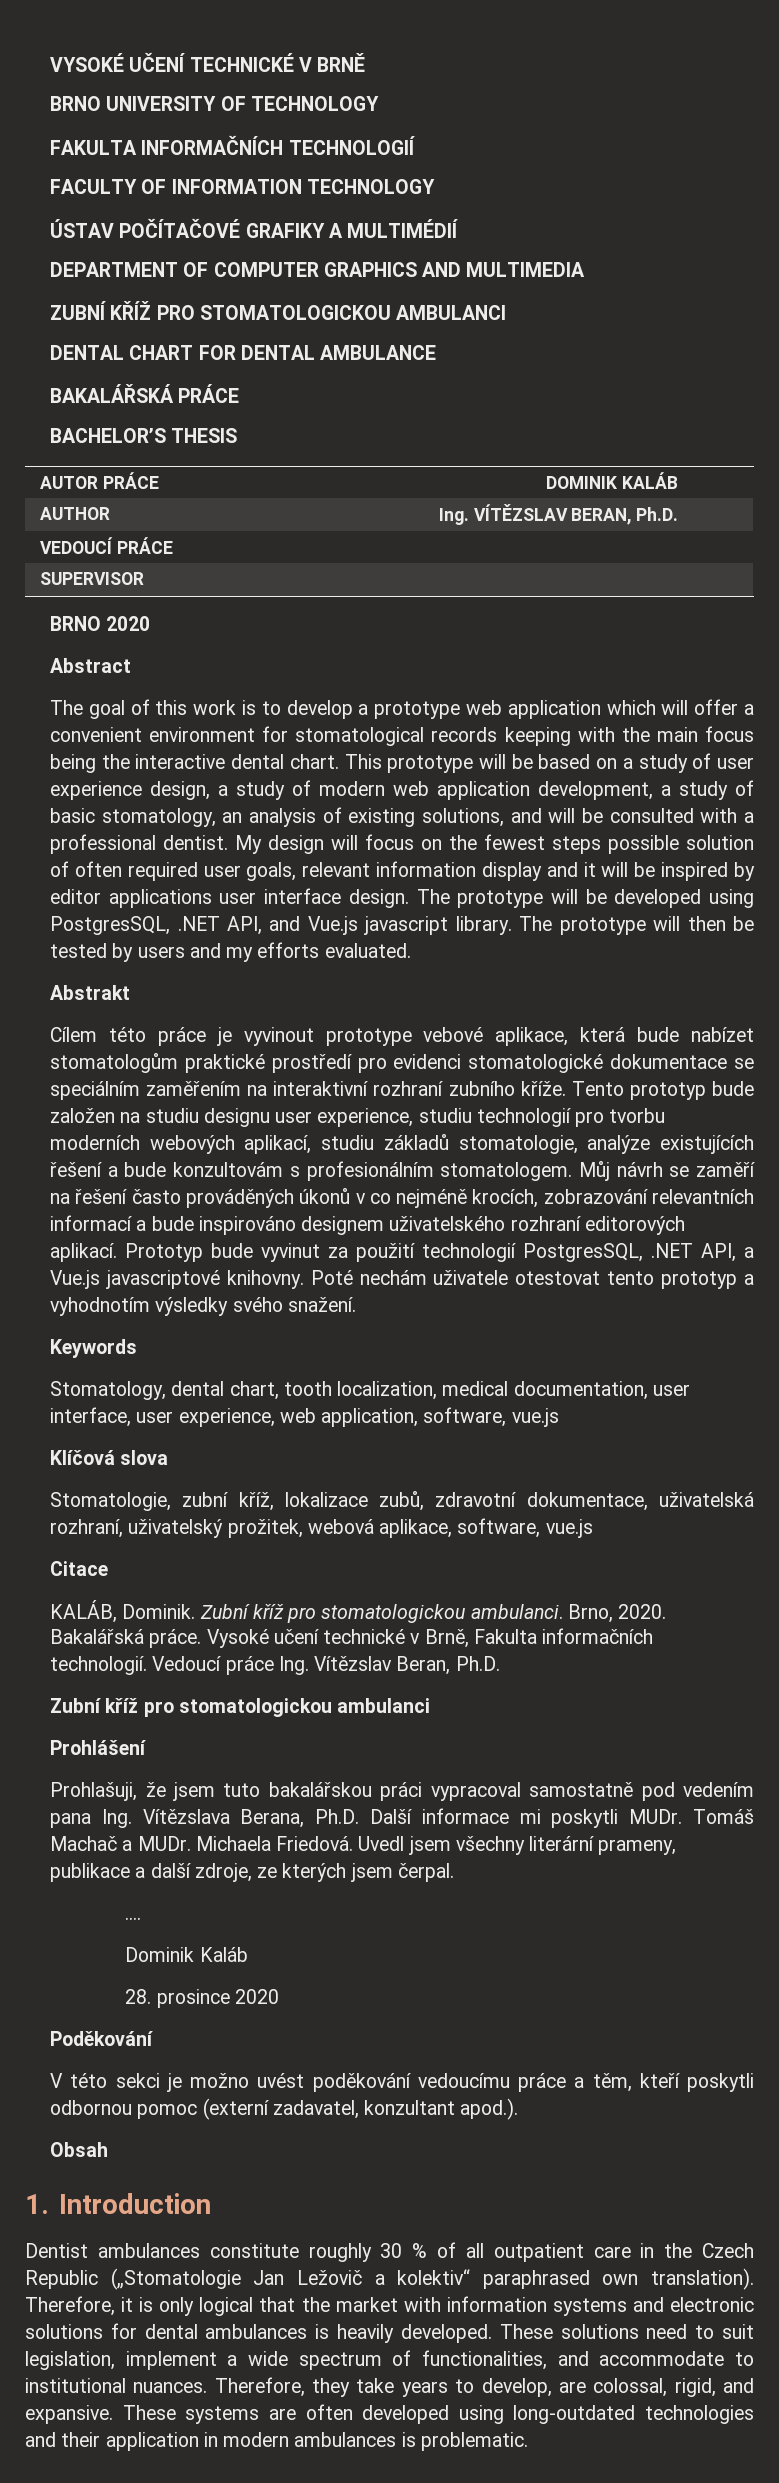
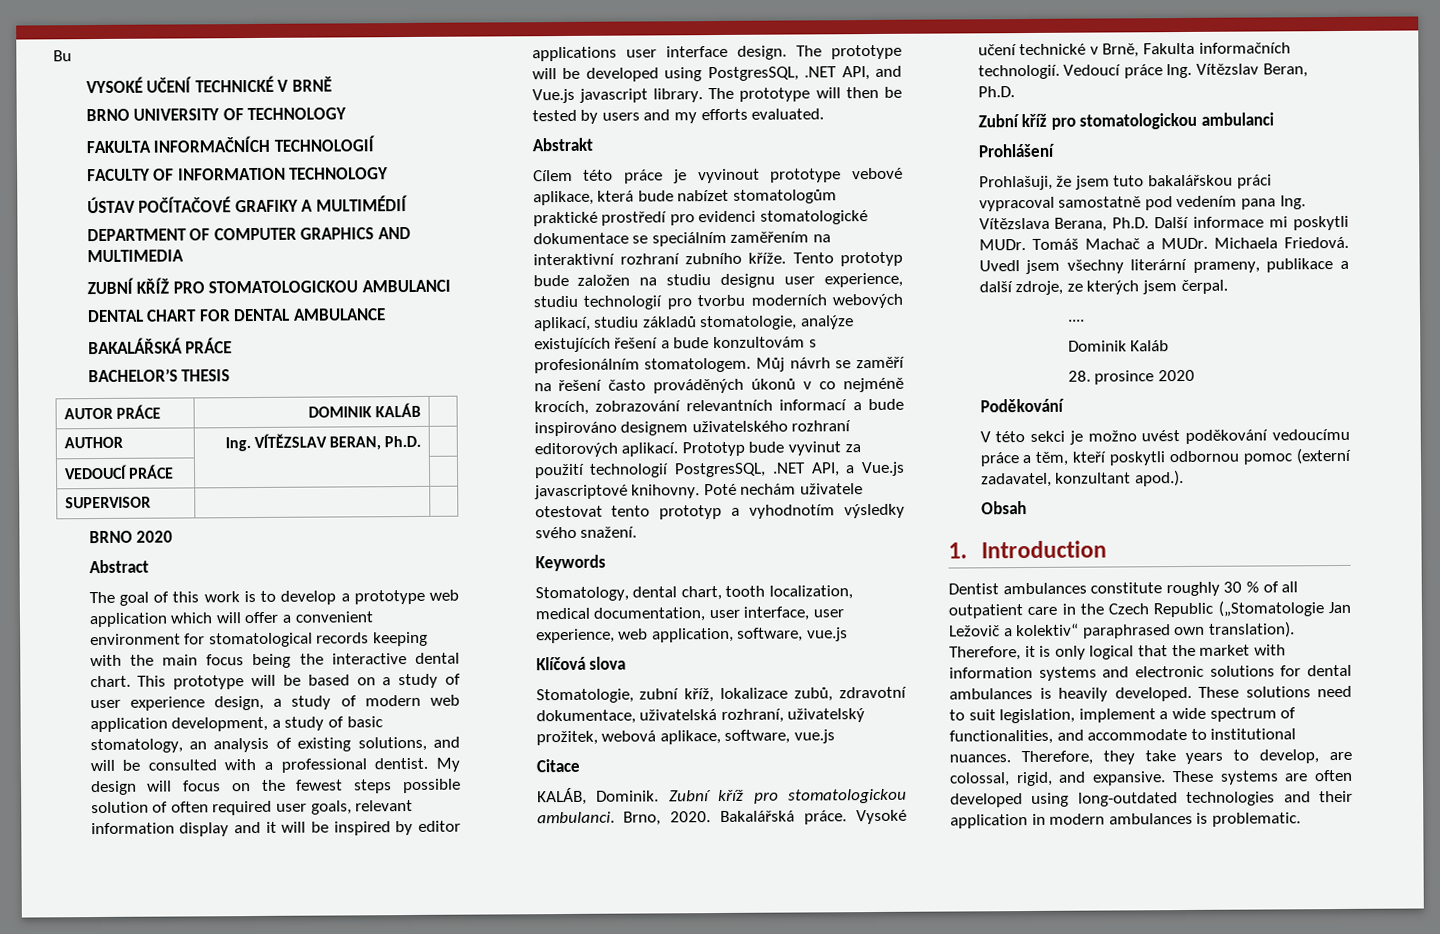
(50, 62) none -> [53,50,72,62] Bu //

